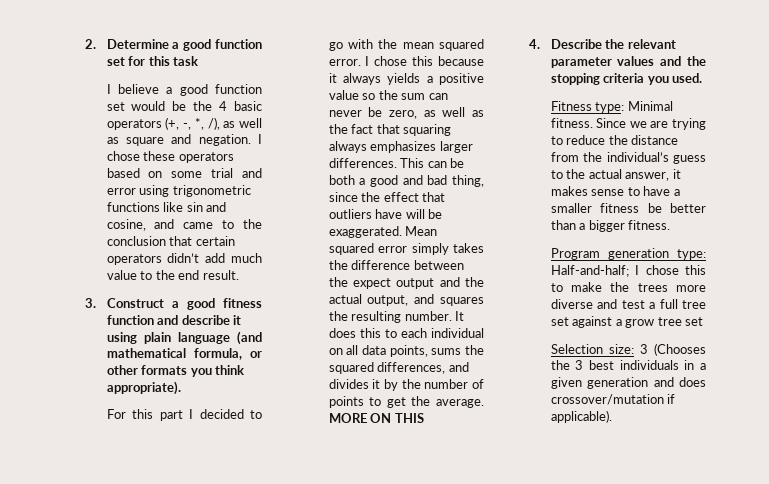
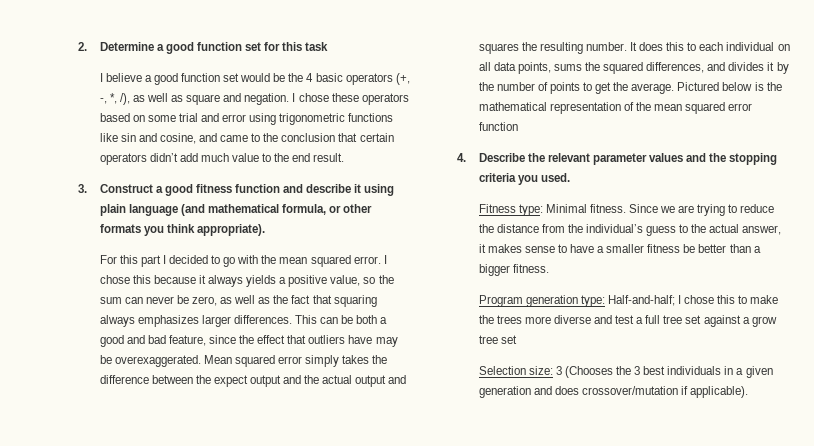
[328,90,359,100] value -> [330,275,361,286] value,
[452,175,484,187] thing, -> [168,335,206,346] feature,
[405,209,443,219] [328,226,402,238] will be exaggerated. -> [375,337,398,347] [99,355,201,367] may be overexaggerated.
[367,295,409,306] output, -> [355,375,387,387] output
[328,413,424,423] MORE ON THIS -> [677,82,782,91] [478,102,753,114] [478,122,518,131] Pictured below is the mathematical representation of the mean squared error function

